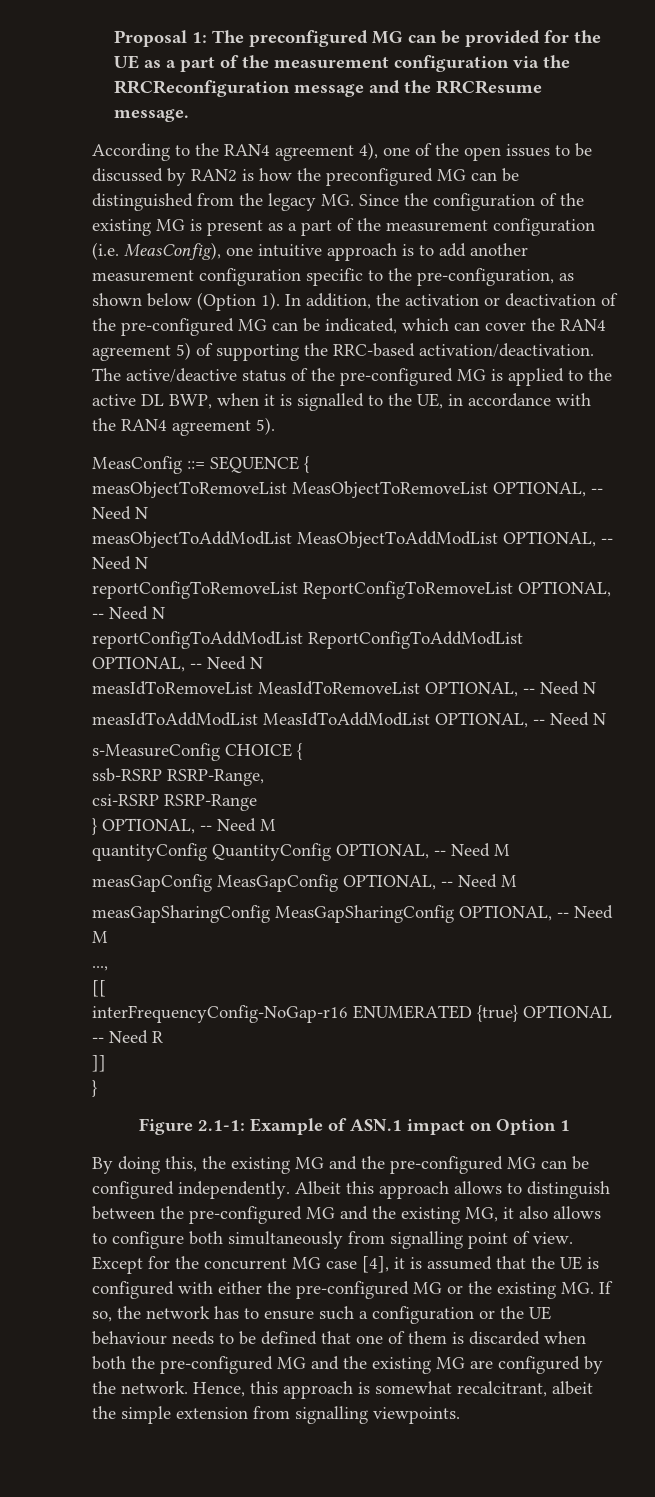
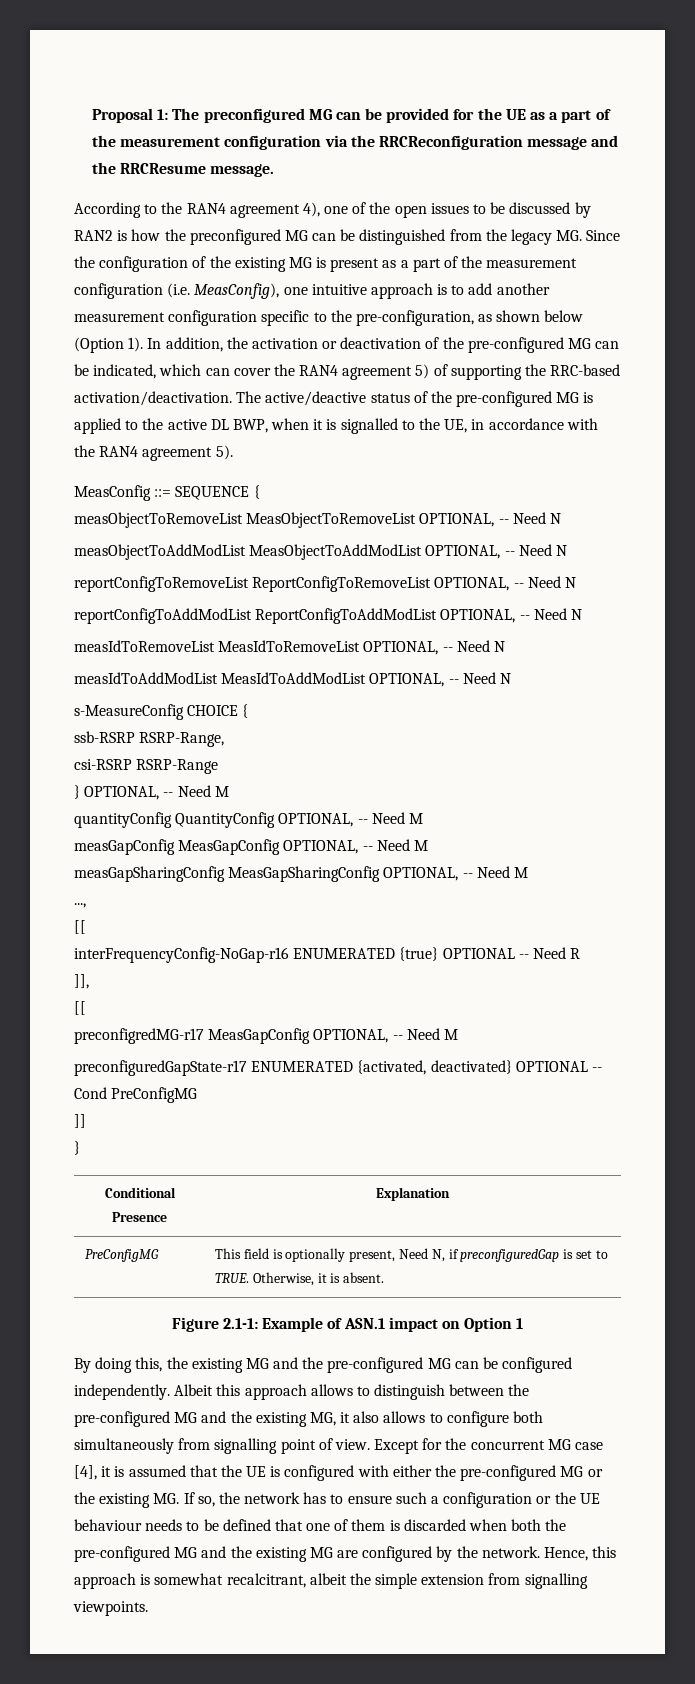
[92,1055,106,1072] [92,1080,97,1097] ]] // } -> [74,974,89,989] [74,1001,86,1015] [74,1028,458,1044] [74,1060,602,1076] [74,1087,198,1103] [74,1114,86,1128] [74,1141,80,1155] [104,1187,176,1198] [112,1212,167,1222] [376,1187,450,1201] [85,1249,160,1262] [215,1248,608,1262] [215,1272,385,1286] ]], // [[ // preconfigredMG-r17 MeasGapConfig OPTIONAL, -- Need M // preconfiguredGapState-r17 ENUMERATED {activated, deactivated} OPTIONAL -- Cond PreConfigMG // ]] // } // Conditional Presence | Explanation // PreConfigMG | This field is optionally present, Need N, if preconfiguredGap is set to TRUE. Otherwise, it is absent.

